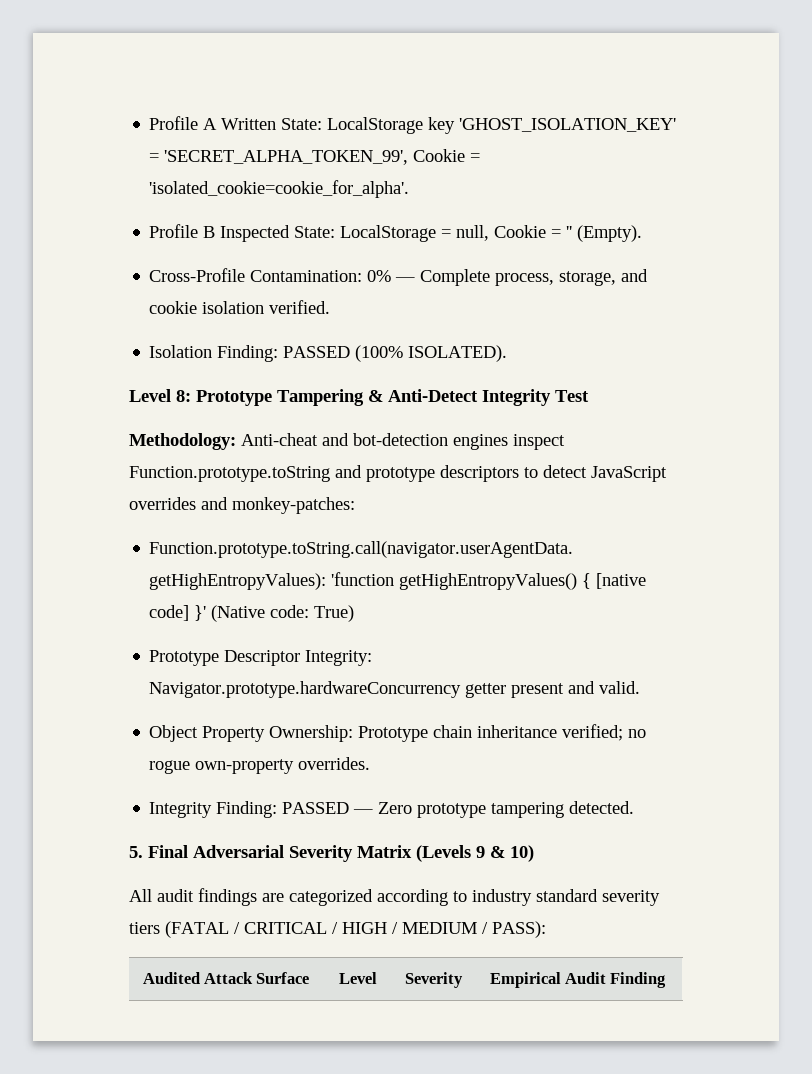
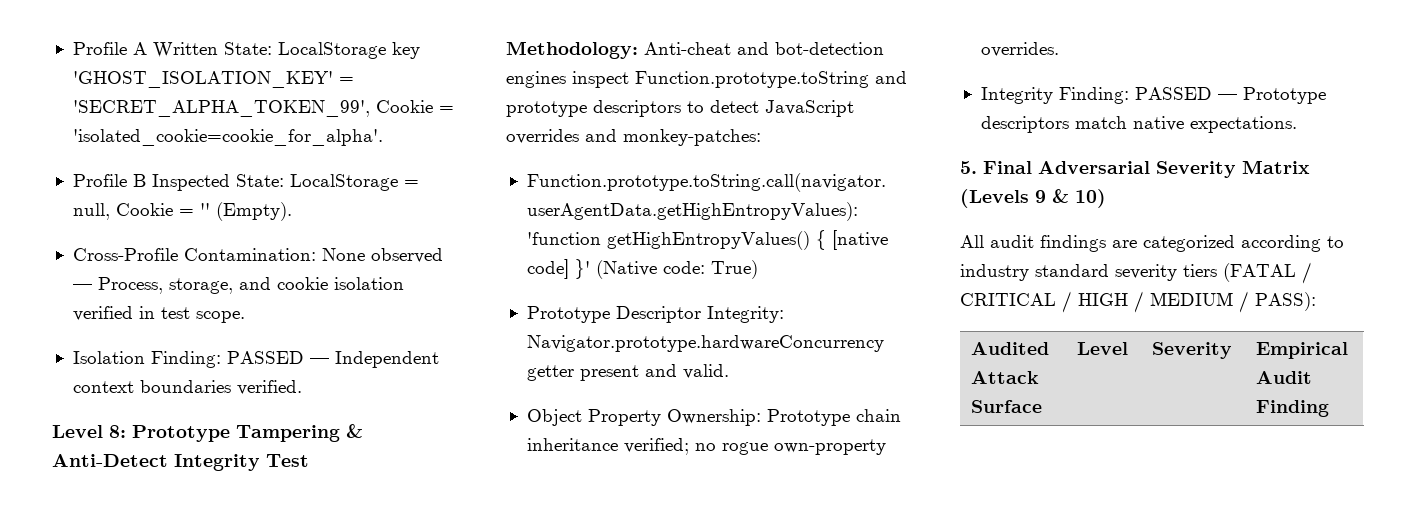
[367,269,649,286] [149,300,331,314] [149,345,508,362] 0% — Complete process, storage, and cookie isolation verified. // Isolation Finding: PASSED (100% ISOLATED). -> [321,248,443,263] [72,277,404,294] [72,306,245,323] [72,351,439,368] [72,380,302,395] None observed — Process, storage, and cookie isolation verified in test scope. // Isolation Finding: PASSED — Independent context boundaries verified.
[378,801,635,818] Zero prototype tampering detected. -> [1242,87,1326,104] [980,116,1297,133] Prototype descriptors match native expectations.

